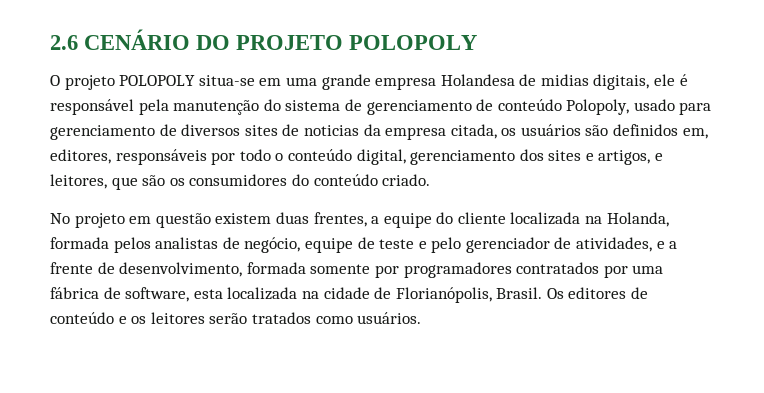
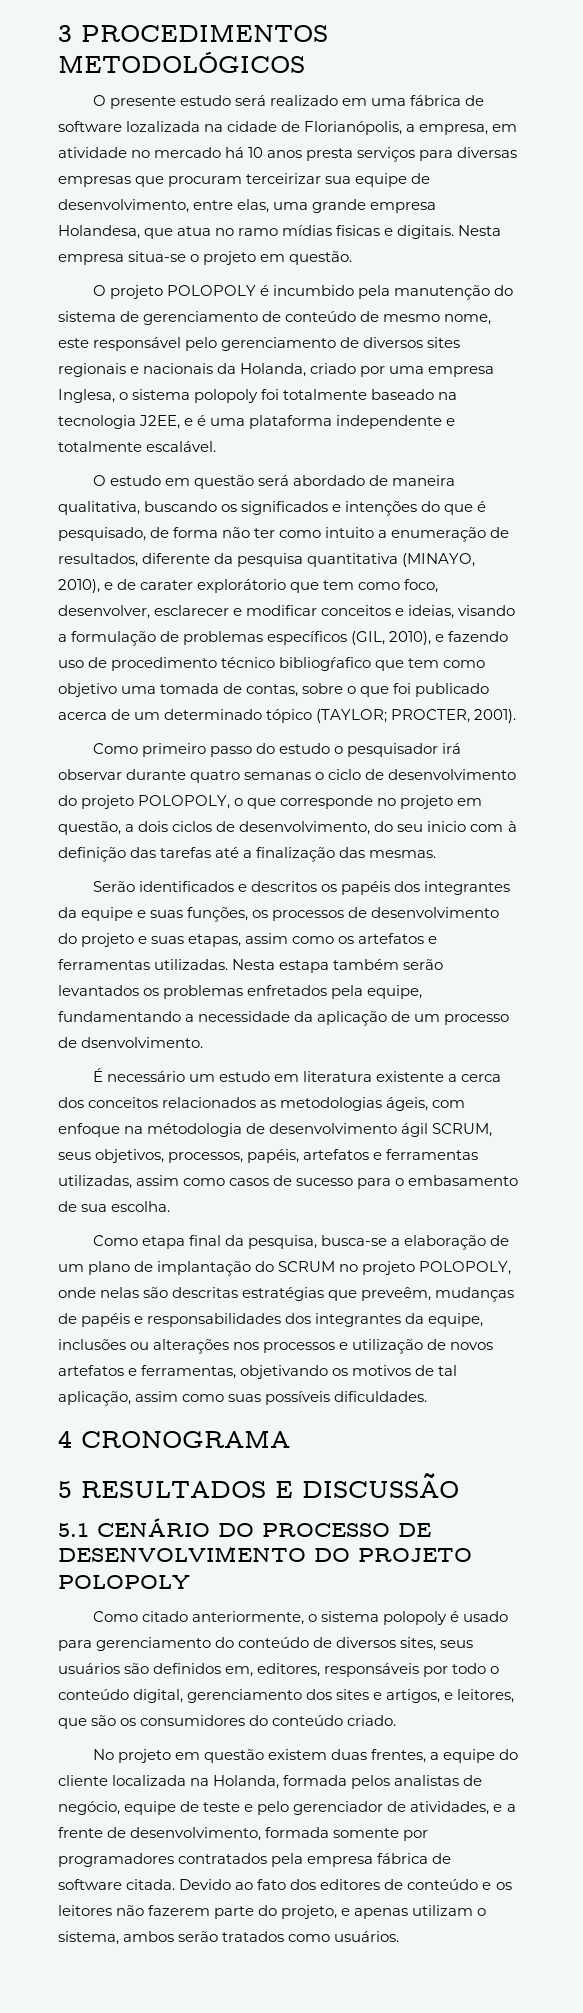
[50,29,478,50] [50,74,688,90] [50,99,134,115] 2.6 CENÁRIO DO PROJETO POLOPOLY // O projeto POLOPOLY situa-se em uma grande empresa Holandesa de midias digitais, ele é responsável -> [58,24,328,42] [58,52,305,73] [92,95,484,109] [58,121,518,135] [58,147,518,162] [58,173,431,187] [58,199,437,213] [58,225,502,239] [58,251,353,265] [92,285,354,299] 3 PROCEDIMENTOS METODOLÓGICOS // O presente estudo será realizado em uma fábrica de software lozalizada na cidade de Florianópolis, a empresa, em atividade no mercado há 10 anos presta serviços para diversas empresas que procuram terceirizar sua equipe de desenvolvimento, entre elas, uma grande empresa Holandesa, que atua no ramo mídias fisicas e digitais. Nesta empresa situa-se o projeto em questão. // O projeto POLOPOLY é incumbido
[566,99,712,115] [50,124,517,140] Polopoly, usado para gerenciamento de diversos sites de noticias da empresa citada, os -> [360,311,492,325] [58,337,461,351] [58,363,495,377] [58,389,458,403] [58,415,456,429] [58,441,217,452] [92,475,455,489] [58,501,487,516] [58,527,510,542] [58,553,476,567] [58,579,439,593] [58,605,516,619] [58,631,509,646] [58,657,486,671] [58,683,490,697] [58,709,517,723] [92,743,461,757] [58,769,517,783] [58,795,483,809] [58,821,517,835] [58,847,437,862] [92,881,510,895] [58,907,500,922] [58,933,438,947] [58,959,444,973] [58,985,423,999] [58,1011,510,1026] [58,1037,204,1048] [92,1068,501,1082] [58,1097,466,1111] [58,1123,493,1137] [58,1149,479,1163] [58,1175,519,1189] [58,1201,171,1212] [92,1235,509,1250] [58,1261,512,1276] [58,1287,515,1302] [58,1313,484,1327] [58,1339,494,1354] [58,1365,458,1379] [58,1391,428,1406] [58,1430,290,1448] [58,1473,459,1498] [58,1518,431,1537] [58,1546,472,1562] [58,1575,190,1589] [92,1611,508,1625] [58,1637,474,1651] de mesmo nome, este responsável pelo gerenciamento de diversos sites regionais e nacionais da Holanda, criado por uma empresa Inglesa, o sistema polopoly foi totalmente baseado na tecnologia J2EE, e é uma plataforma independente e totalmente escalável. // O estudo em questão será abordado de maneira qualitativa, buscando os significados e intenções do que é pesquisado, de forma não ter como intuito a enumeração de resultados, diferente da pesquisa quantitativa (MINAYO, 2010), e de carater explorátorio que tem como foco, desenvolver, esclarecer e modificar conceitos e ideias, visando a formulação de problemas específicos (GIL, 2010), e fazendo uso de procedimento técnico bibliogŕafico que tem como objetivo uma tomada de contas, sobre o que foi publicado acerca de um determinado tópico (TAYLOR; PROCTER, 2001). // Como primeiro passo do estudo o pesquisador irá observar durante quatro semanas o ciclo de desenvolvimento do projeto POLOPOLY, o que corresponde no projeto em questão, a dois ciclos de desenvolvimento, do seu inicio com à definição das tarefas até a finalização das mesmas. // Serão identificados e descritos os papéis dos integrantes da equipe e suas funções, os processos de desenvolvimento do projeto e suas etapas, assim como os artefatos e ferramentas utilizadas. Nesta estapa também serão levantados os problemas enfretados pela equipe, fundamentando a necessidade da aplicação de um processo de dsenvolvimento. // É necessário um estudo em literatura existente a cerca dos conceitos relacionados as metodologias ágeis, com enfoque na métodologia de desenvolvimento ágil SCRUM, seus objetivos, processos, papéis, artefatos e ferramentas utilizadas, assim como casos de sucesso para o embasamento de sua escolha. // Como etapa final da pesquisa, busca-se a elaboração de um plano de implantação do SCRUM no projeto POLOPOLY, onde nelas são descritas estratégias que preveêm, mudanças de papéis e responsabilidades dos integrantes da equipe, inclusões ou alterações nos processos e utilização de novos artefatos e ferramentas, objetivando os motivos de tal aplicação, assim como suas possíveis dificuldades. // 4 CRONOGRAMA // 5 RESULTADOS E DISCUSSÃO // 5.1 CENÁRIO DO PROCESSO DE DESENVOLVIMENTO DO PROJETO POLOPOLY // Como citado anteriormente, o sistema polopoly é usado para gerenciamento do conteúdo de diversos sites, seus
[603,265,664,278] [50,287,564,303] por uma fábrica de software, esta localizada na cidade de Florianópolis, Brasil. Os -> [271,1853,452,1867] [58,1879,317,1890] pela empresa fábrica de software citada. Devido ao fato dos
(205, 318) none -> [116,1905,487,1919] [58,1931,175,1945] não fazerem parte do projeto, e apenas utilizam o sistema, ambos

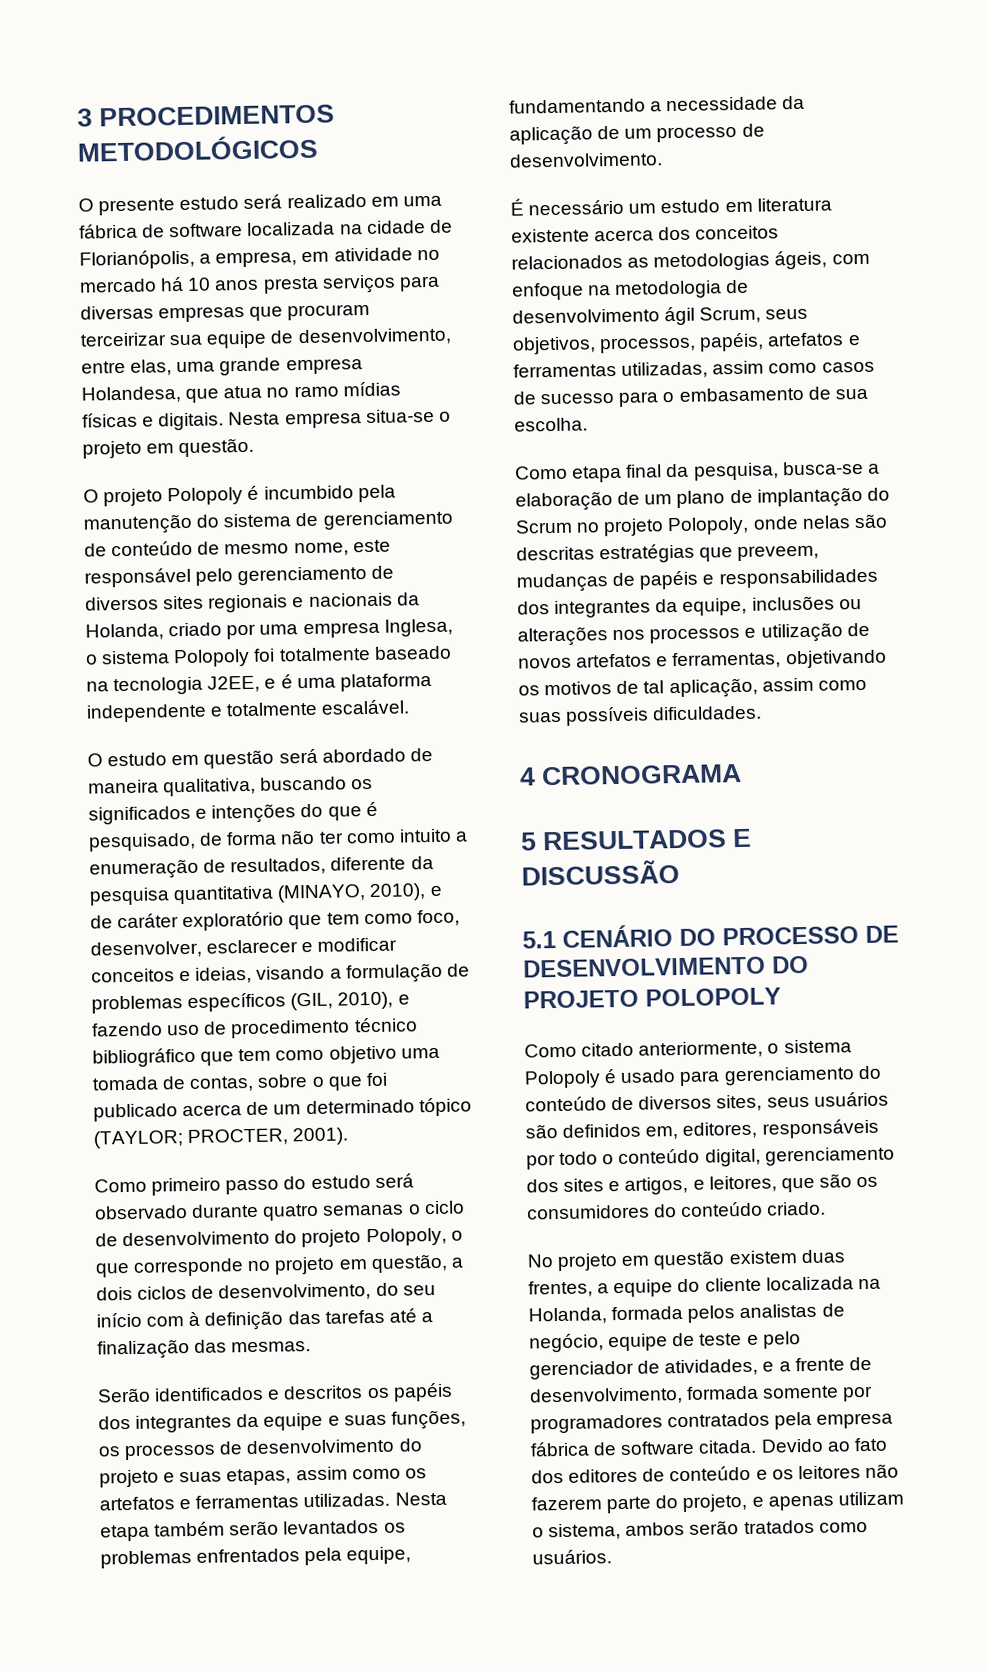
[126,121,201,132] lozalizada -> [247,221,336,236] localizada
[336,225,381,236] fisicas -> [82,412,138,428] físicas
[166,285,256,296] POLOPOLY -> [167,487,244,506] Polopoly
[194,389,259,403] polopoly -> [173,648,251,668] Polopoly
[140,579,287,593] carater explorátorio -> [117,911,285,932] caráter exploratório
[279,657,372,671] bibliogŕafico -> [92,1047,196,1068] bibliográfico
[333,743,461,757] [58,769,122,780] o pesquisador irá observar -> [374,1173,414,1188] [94,1205,188,1220] será observado
[138,795,231,809] POLOPOLY, -> [365,1227,447,1247] Polopoly,
[427,821,467,832] inicio -> [96,1312,142,1328] início
[279,960,330,973] estapa -> [100,1524,150,1542] etapa
[247,985,328,996] enfretados -> [196,1548,301,1563] enfrentados
[81,1037,204,1048] dsenvolvimento. -> [509,152,663,168] desenvolvimento.
[447,1074,501,1082] a cerca -> [594,229,655,242] acerca
[147,1123,243,1137] métodologia -> [615,280,723,299] metodologia
[432,1123,493,1137] SCRUM, -> [699,306,762,324] Scrum,
[278,1261,512,1275] SCRUM no projeto POLOPOLY, -> [515,516,750,537] Scrum no projeto Polopoly,
[361,1287,432,1301] preveêm, -> [737,544,820,562] preveem,
[382,1611,447,1625] polopoly -> [524,1070,601,1089] Polopoly

